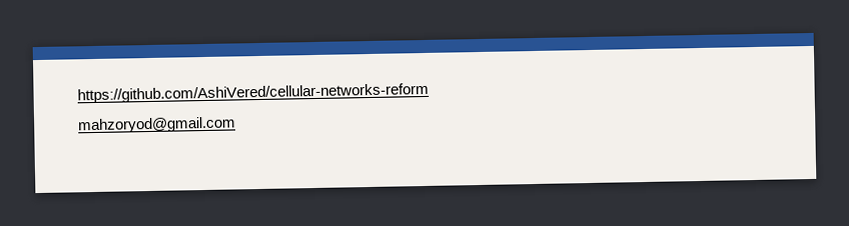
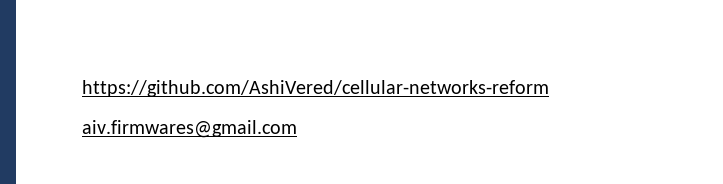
[78,116,236,134] mahzoryod@gmail.com -> [82,120,297,138] aiv.firmwares@gmail.com

